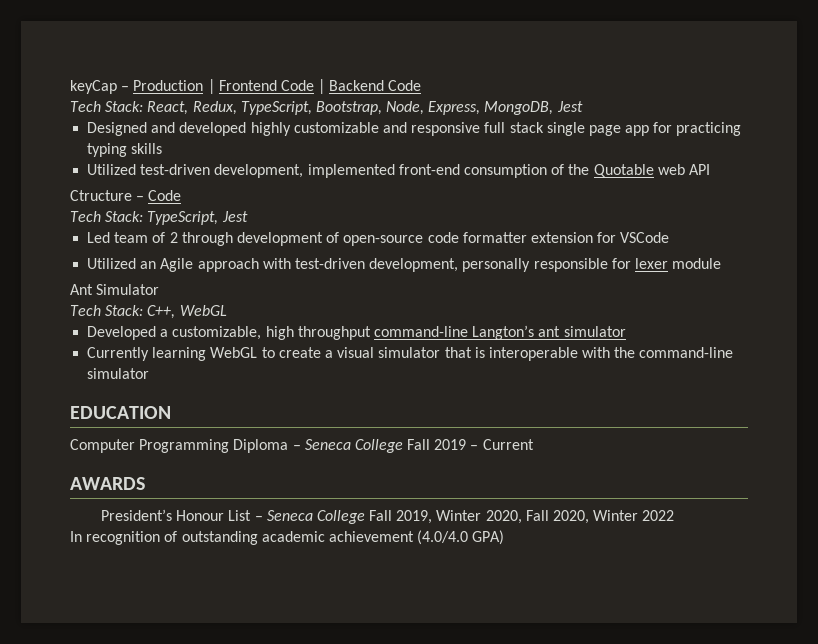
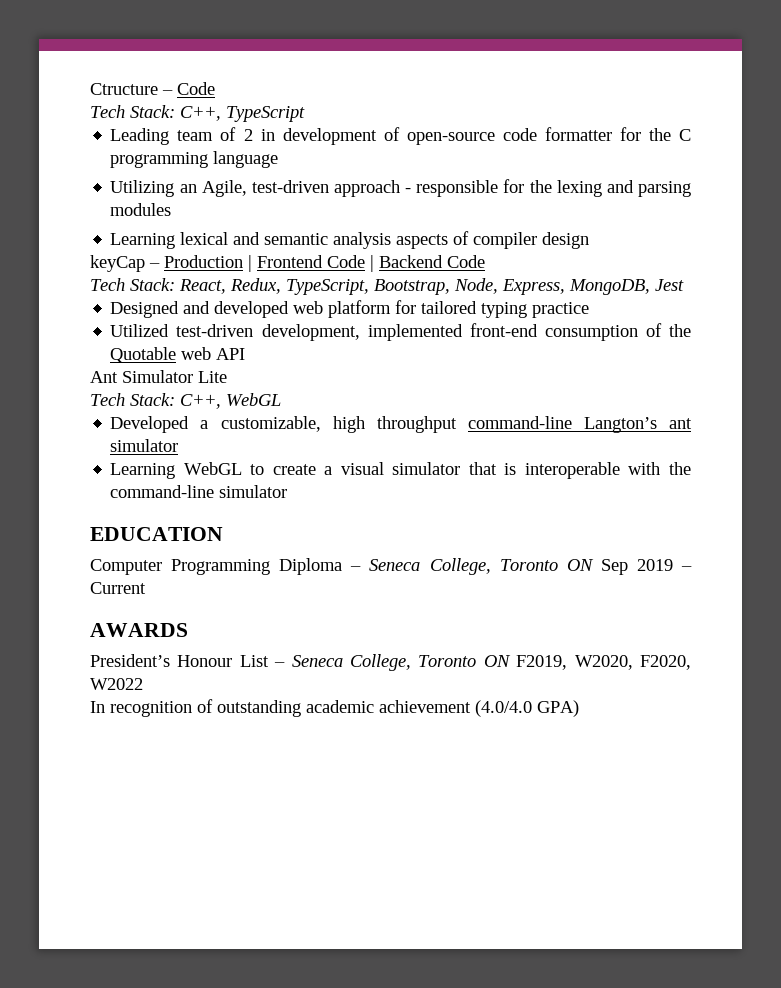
(70, 87) none -> [90,82,215,95] [90,105,305,122] [110,127,692,145] [110,151,279,168] [110,179,691,197] [110,203,172,216] [110,231,590,249] Ctructure – Code // Tech Stack: C++, TypeScript // Leading team of 2 in development of open-source code formatter for the C programming language // Utilizing an Agile, test-driven approach - responsible for the lexing and parsing modules // Learning lexical and semantic analysis aspects of compiler design //
[250,122,742,136] [87,143,163,157] highly customizable and responsive full stack single page app for practicing typing skills -> [293,300,590,318] web platform for tailored typing practice
[70,190,182,201] [70,211,248,225] [87,232,670,246] [87,258,722,272] // Ctructure – Code // Tech Stack: TypeScript, Jest // Led team of 2 through development of open-source code formatter extension for VSCode // Utilized an Agile approach with test-driven development, personally responsible for lexer module -> (246, 354) none
(160, 289) none -> [198,371,227,383] Lite
[87,347,207,361] Currently learning -> [110,463,176,479] Learning
[354,439,431,453] College Fall -> [429,558,628,575] College, Toronto ON Sep
[316,510,675,524] College Fall 2019, Winter 2020, Fall 2020, Winter 2022 -> [350,654,691,671] [90,678,143,690] College, Toronto ON F2019, W2020, F2020, W2022

